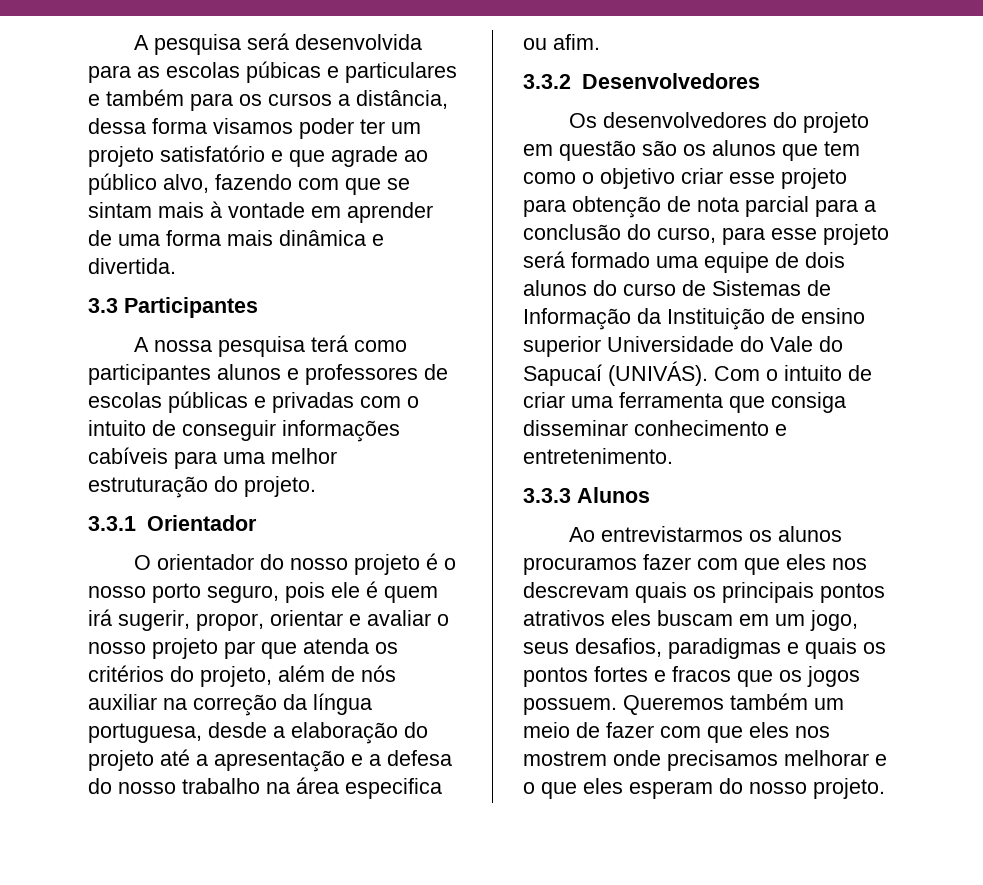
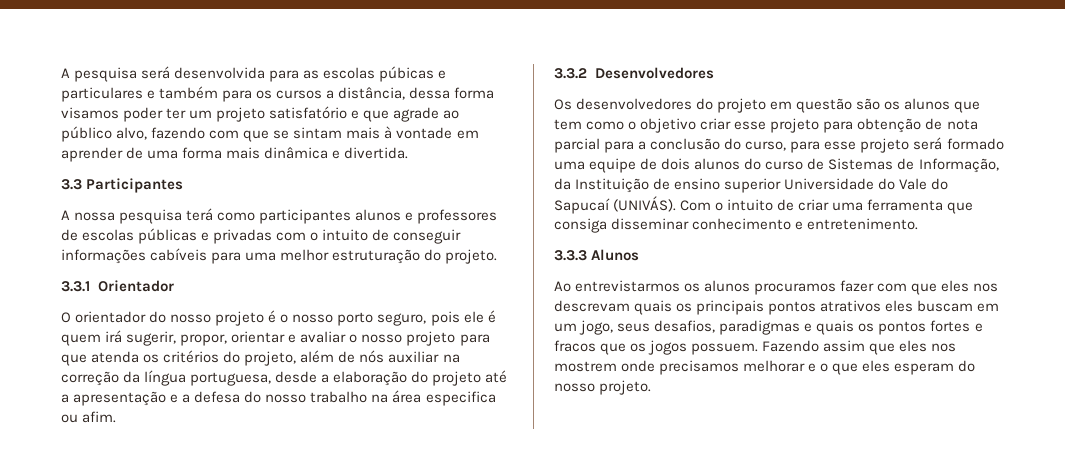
[224,641,255,659] par -> [459,334,490,346] para
[523,308,631,330] Informação -> [918,158,999,173] Informação,
[623,693,844,715] [523,722,701,738] Queremos também um meio de fazer com -> [762,340,866,352] Fazendo assim

